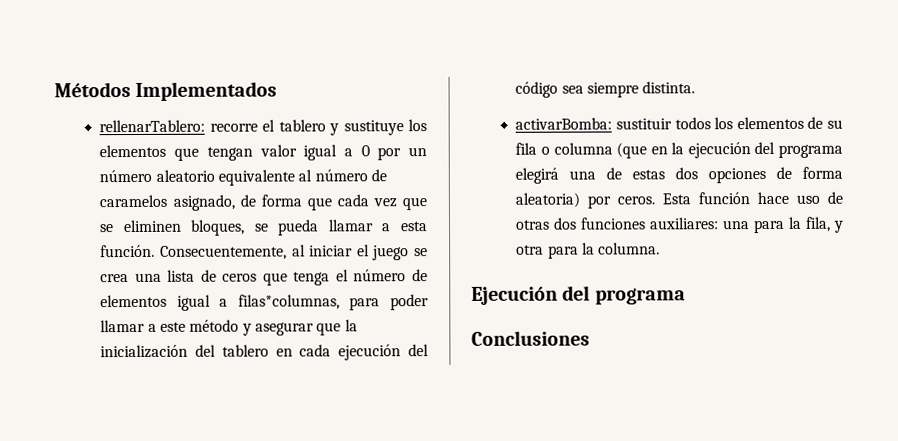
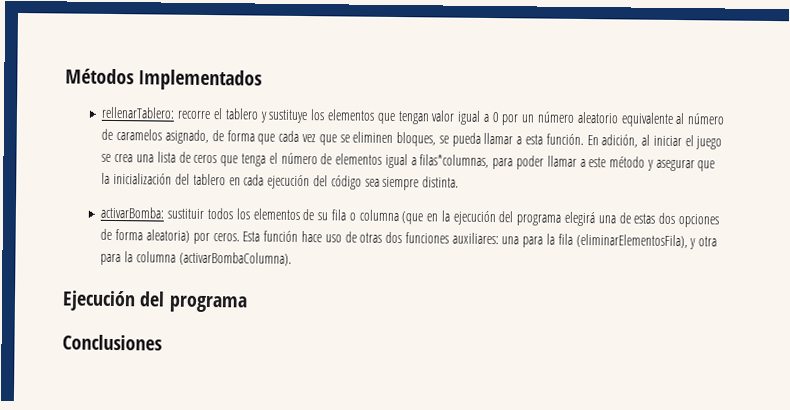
[160,245,288,260] Consecuentemente, -> [586,134,639,148] En adición,
[805,216,832,232] fila, -> [557,233,688,249] fila (eliminarElementosFila),
[598,242,661,255] columna. -> [136,251,292,266] columna (activarBombaColumna).

